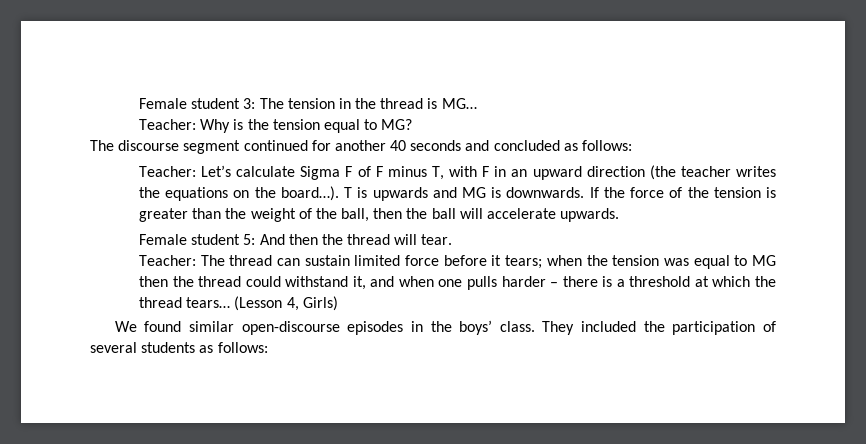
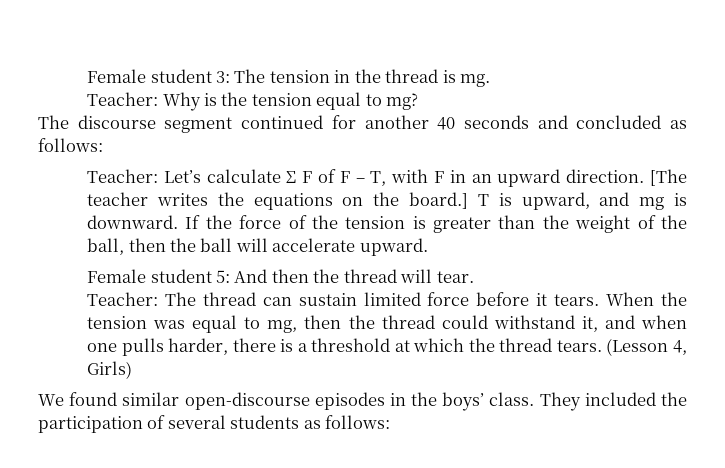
[441,98,477,109] MG… -> [460,74,491,87] mg.
[381,119,413,130] MG? -> [386,93,419,110] mg?
[300,166,341,180] Sigma -> [286,171,297,183] Σ
[387,166,427,177] minus -> [355,178,365,183] –
[586,165,676,180] direction (the -> [566,169,688,186] direction. [The
[280,186,339,201] board…). -> [409,192,469,209] board.]
[372,187,585,201] upwards and MG is downwards. -> [521,192,687,210] [87,215,179,229] upward, and mg is downward.
[560,208,620,222] upwards. -> [359,238,428,256] upward.
[505,255,582,269] tears; when -> [554,292,655,306] tears. When
[751,255,776,266] MG -> [267,320,298,333] mg,
[501,276,559,287] harder – -> [168,338,229,355] harder,
[186,297,231,308] tears… -> [556,340,602,352] tears.

